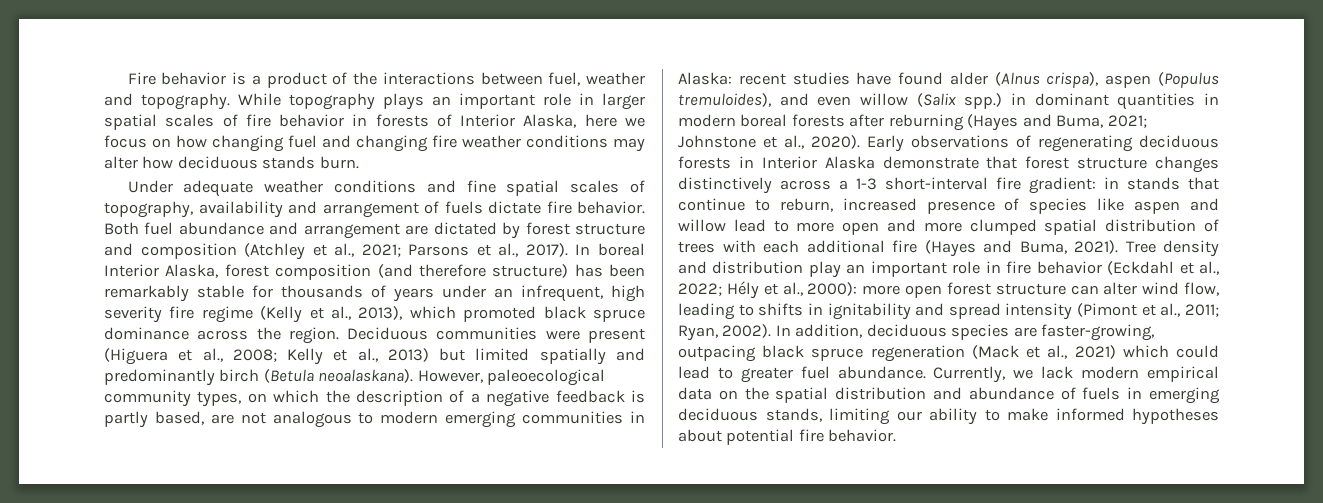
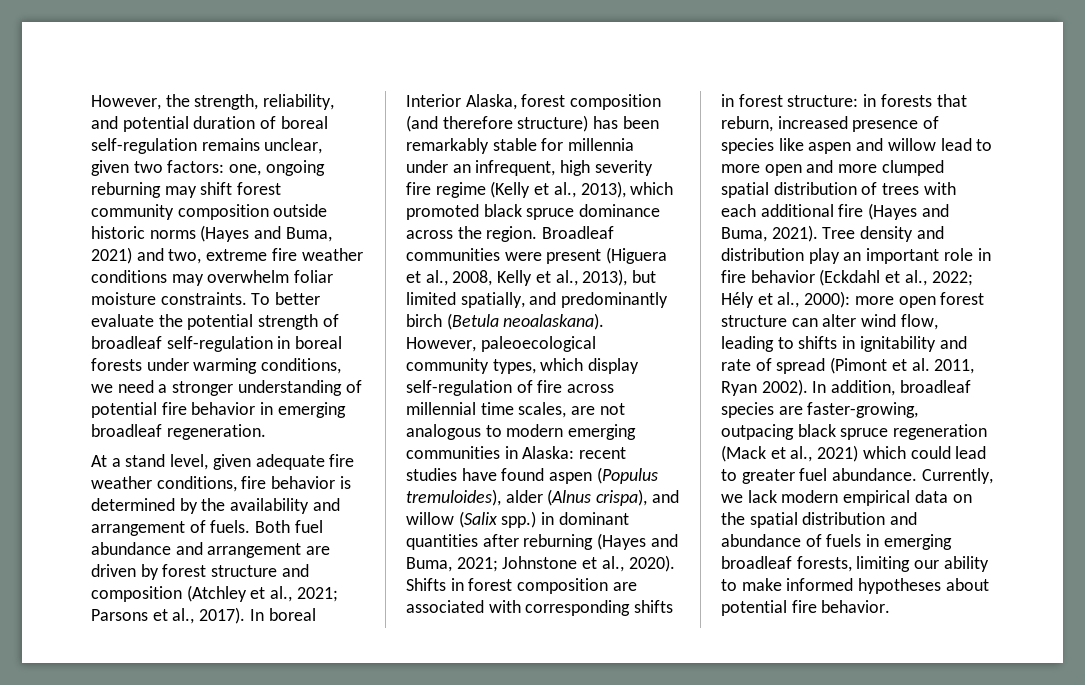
[127,72,645,88] [104,93,645,110] [104,114,645,130] [104,135,645,152] [104,156,359,169] [127,180,645,197] [104,201,645,218] Fire behavior is a product of the interactions between fuel, weather and topography. While topography plays an important role in larger spatial scales of fire behavior in forests of Interior Alaska, here we focus on how changing fuel and changing fire weather conditions may alter how deciduous stands burn. // Under adequate weather conditions and fine spatial scales of topography, availability and arrangement of fuels dictate fire behavior. -> [91,94,335,110] [91,116,328,132] [91,138,323,154] [91,160,325,176] [91,182,282,198] [91,204,328,220] [91,225,332,242] [91,247,363,264] [91,270,334,286] [91,292,321,305] [91,314,339,330] [91,336,343,352] [91,358,342,374] [91,380,362,396] [91,402,346,418] [91,424,266,440] [91,454,355,470] [91,476,351,492] [91,498,340,514] [91,520,251,536] However, the strength, reliability, and potential duration of boreal self-regulation remains unclear, given two factors: one, ongoing reburning may shift forest community composition outside historic norms (Hayes and Buma, 2021) and two, extreme fire weather conditions may overwhelm foliar moisture constraints. To better evaluate the potential strength of broadleaf self-regulation in boreal forests under warming conditions, we need a stronger understanding of potential fire behavior in emerging broadleaf regeneration. // At a stand level, given adequate fire weather conditions, fire behavior is determined by the availability and arrangement of fuels.
[433,222,497,235] dictated -> [91,564,136,577] driven
[281,285,434,302] thousands of years -> [568,138,635,151] millennia
[347,327,429,340] Deciduous -> [542,226,615,239] Broadleaf
[232,349,277,362] 2008; -> [452,270,493,286] 2008,
[387,348,429,362] 2013) -> [582,269,628,286] 2013),
[539,348,606,365] spatially -> [460,292,525,308] spatially,
[247,390,645,407] [104,411,204,428] on which the description of a negative feedback is partly based, -> [540,358,640,374] [406,380,615,396] [406,402,567,418] which display self-regulation of fire across millennial time scales,
[949,72,1219,88] [678,93,852,107] alder (Alnus crispa), aspen (Populus tremuloides), and even -> [549,467,658,484] [406,489,679,506] aspen (Populus tremuloides), alder (Alnus crispa), and
[1204,93,1219,105] [678,114,845,127] in modern boreal forests -> (478, 542) none
[867,135,1219,152] [678,156,1219,173] [678,177,1219,194] [678,198,770,211] Early observations of regenerating deciduous forests in Interior Alaska demonstrate that forest structure changes distinctively across a 1-3 short-interval fire gradient: in stands that continue to -> [406,578,637,594] [406,600,674,616] [721,94,967,107] Shifts in forest composition are associated with corresponding shifts in forest structure: in forests that
[948,303,1219,320] [678,325,718,341] spread intensity (Pimont et al., 2011; Ryan, -> [721,357,975,374] [721,381,757,396] rate of spread (Pimont et al. 2011, Ryan
[866,324,947,337] deciduous -> [899,380,971,393] broadleaf
[678,408,822,422] deciduous stands, -> [721,556,852,572] broadleaf forests,

